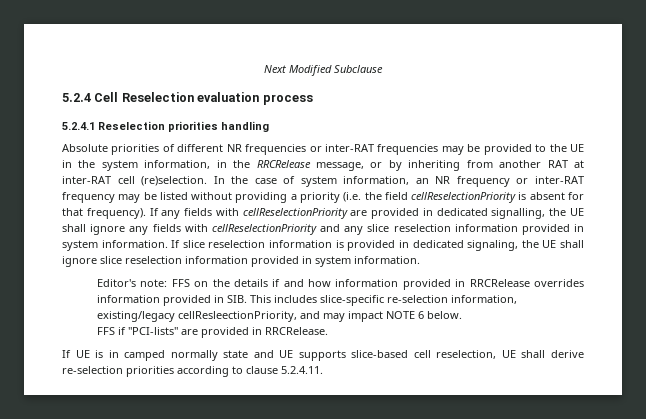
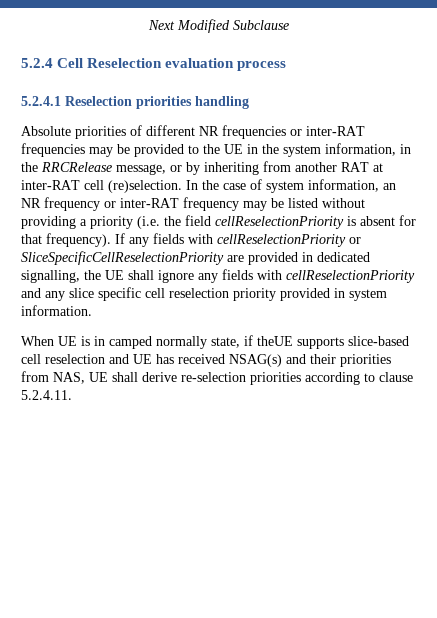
(348, 213) none -> [349,237,361,244] [21,251,224,265] or SliceSpecificCellReselectionPriority
[393,224,585,235] [62,240,585,251] [62,256,420,267] [97,279,585,290] [97,295,518,306] [97,311,463,322] [97,327,329,338] [62,350,71,358] reselection information provided in system information. If slice reselection information is provided in dedicated signaling, the UE shall ignore slice reselection information provided in system information. // Editor's note: FFS on the details if and how information provided in RRCRelease overrides information provided in SIB. This includes slice-specific re-selection information, existing/legacy cellResleectionPriority, and may impact NOTE 6 below. // FFS if "PCI-lists" are provided in RRCRelease. // If -> [98,287,387,301] [21,305,92,316] [21,336,54,346] specific cell reselection priority provided in system information. // When
[223,350,497,361] state and UE supports slice-based cell reselection, -> [211,335,409,349] [21,354,391,367] [21,371,85,384] state, if theUE supports slice-based cell reselection and UE has received NSAG(s) and their priorities from NAS,

